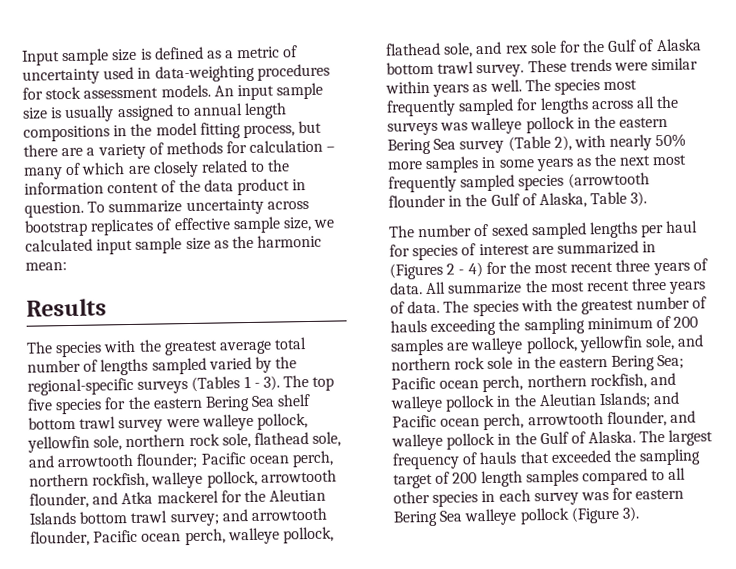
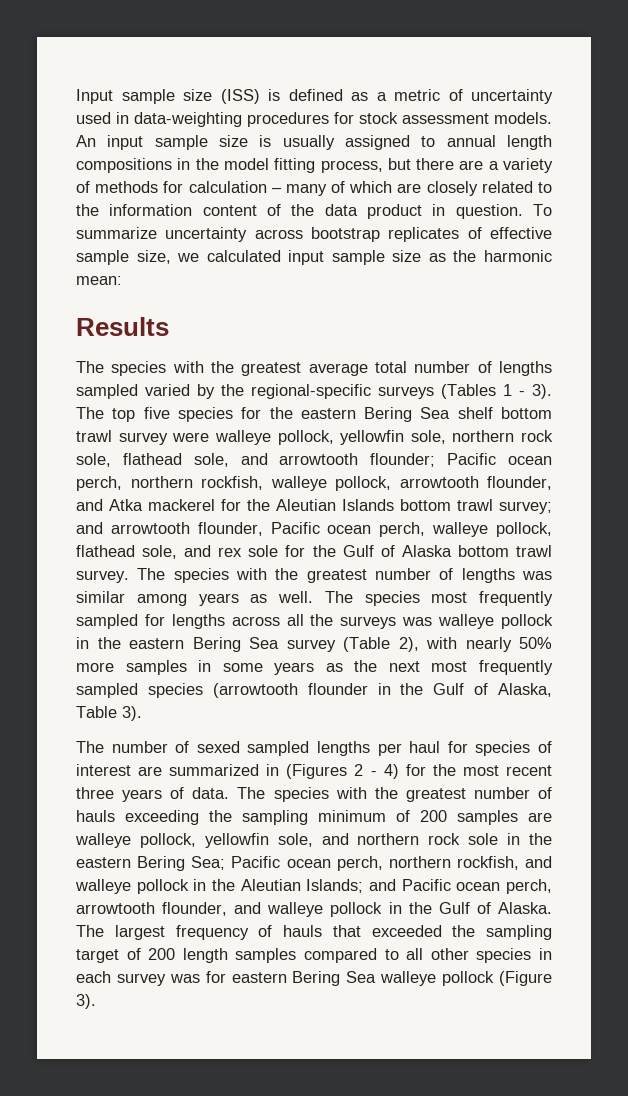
(138, 55) none -> [220,89,260,104] (ISS)
[527,57,699,73] [385,80,430,94] These trends were similar within -> [137,568,552,583] [76,591,187,606] The species with the greatest number of lengths was similar among
[425,277,707,295] [390,300,441,314] All summarize the most recent three years of data. -> (230, 793) none

